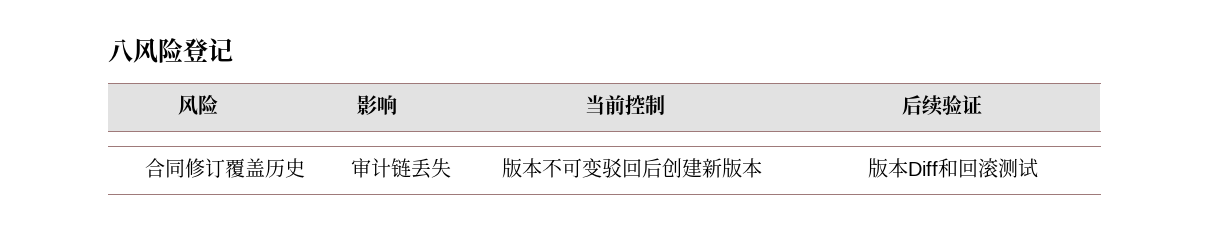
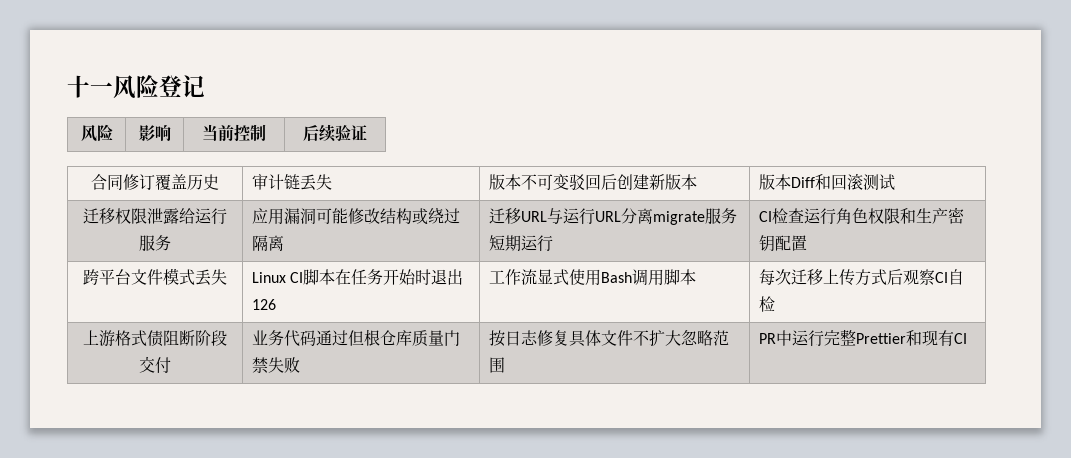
[108,39,133,63] 八 -> [67,75,113,98] 十一
(1039, 168) none -> [83,208,227,225] [139,235,171,251] [251,207,460,225] [251,235,284,251] [488,208,737,225] [488,235,553,252] [758,207,964,225] [758,235,807,252] [83,268,227,286] [251,269,464,285] [251,299,276,310] [488,269,696,286] [758,269,964,286] [758,296,775,312] [83,330,227,347] [139,356,171,374] [251,329,460,347] [251,357,300,374] [488,330,729,347] [488,357,505,373] [758,329,967,347] // 迁移权限泄露给运行服务 | 应用漏洞可能修改结构或绕过隔离 | 迁移URL与运行URL分离migrate服务短期运行 | CI检查运行角色权限和生产密钥配置 // 跨平台文件模式丢失 | Linux CI脚本在任务开始时退出126 | 工作流显式使用Bash调用脚本 | 每次迁移上传方式后观察CI自检 // 上游格式债阻断阶段交付 | 业务代码通过但根仓库质量门禁失败 | 按日志修复具体文件不扩大忽略范围 | PR中运行完整Prettier和现有CI

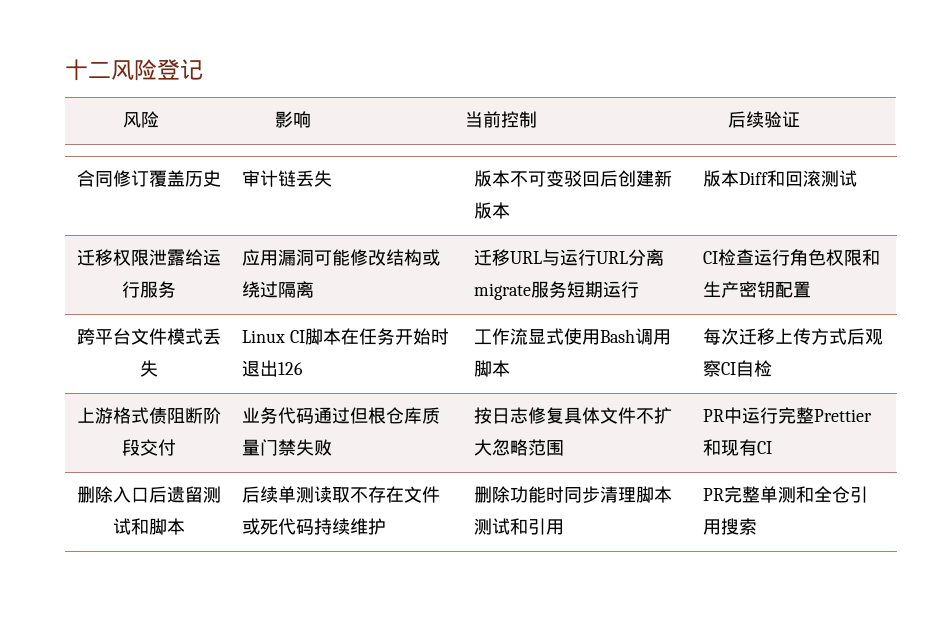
[90,82,113,95] 一 -> [88,62,111,78] 二
(967, 338) none -> [76,486,221,503] [112,518,185,535] [242,486,441,503] [242,518,387,535] [474,486,673,503] [474,518,565,535] [703,486,869,503] [703,518,758,535] // 删除入口后遗留测试和脚本 | 后续单测读取不存在文件或死代码持续维护 | 删除功能时同步清理脚本测试和引用 | PR完整单测和全仓引用搜索

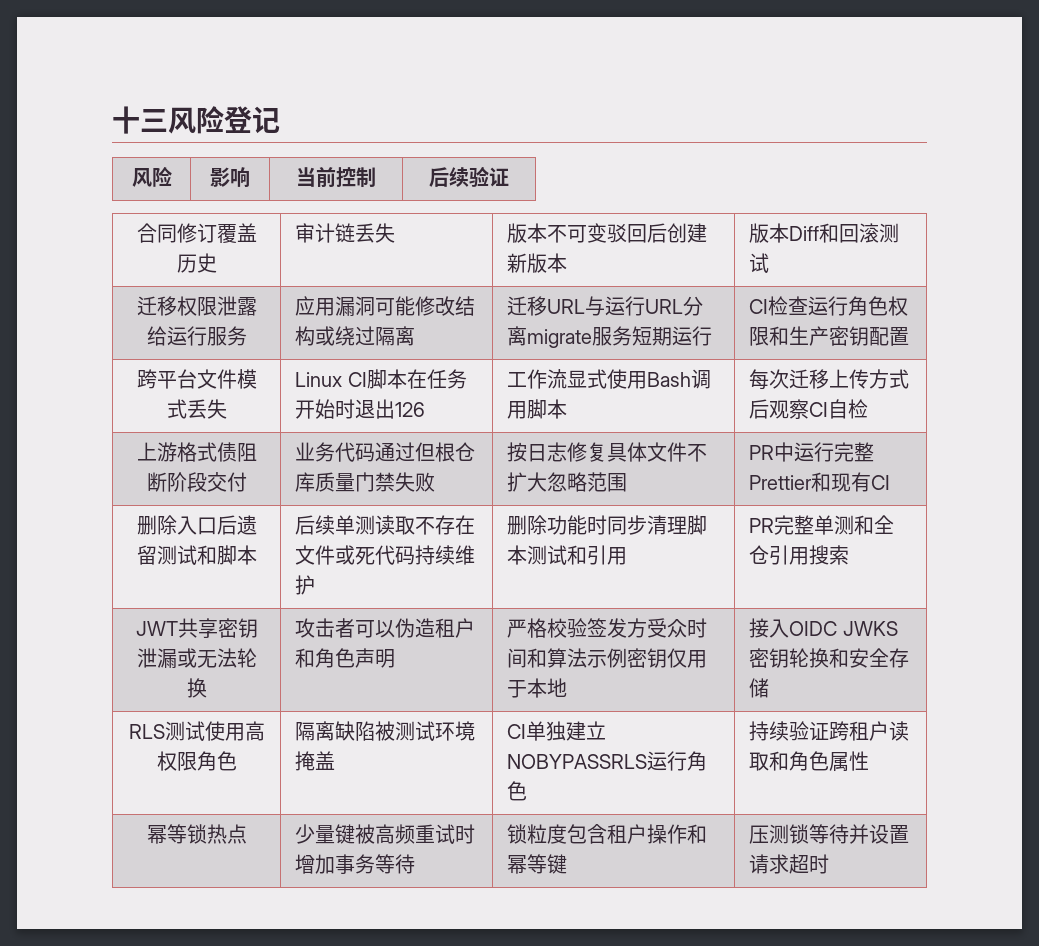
[88,62,111,78] 二 -> [140,109,168,132] 三
(758, 526) none -> [135,618,258,639] [136,648,257,668] [186,678,207,698] [295,618,476,638] [295,648,396,668] [507,618,708,638] [507,648,708,668] [507,678,568,698] [749,618,898,638] [749,648,910,668] [749,678,770,698] [128,721,265,741] [156,751,237,771] [295,721,476,741] [295,751,336,771] [507,721,607,741] [507,751,708,771] [507,781,528,801] [749,721,910,741] [749,751,870,772] [146,824,247,844] [295,824,476,844] [295,854,416,874] [507,824,708,844] [507,854,568,874] [749,824,910,844] [749,854,830,874] // JWT共享密钥泄漏或无法轮换 | 攻击者可以伪造租户和角色声明 | 严格校验签发方受众时间和算法示例密钥仅用于本地 | 接入OIDC JWKS密钥轮换和安全存储 // RLS测试使用高权限角色 | 隔离缺陷被测试环境掩盖 | CI单独建立NOBYPASSRLS运行角色 | 持续验证跨租户读取和角色属性 // 幂等锁热点 | 少量键被高频重试时增加事务等待 | 锁粒度包含租户操作和幂等键 | 压测锁等待并设置请求超时

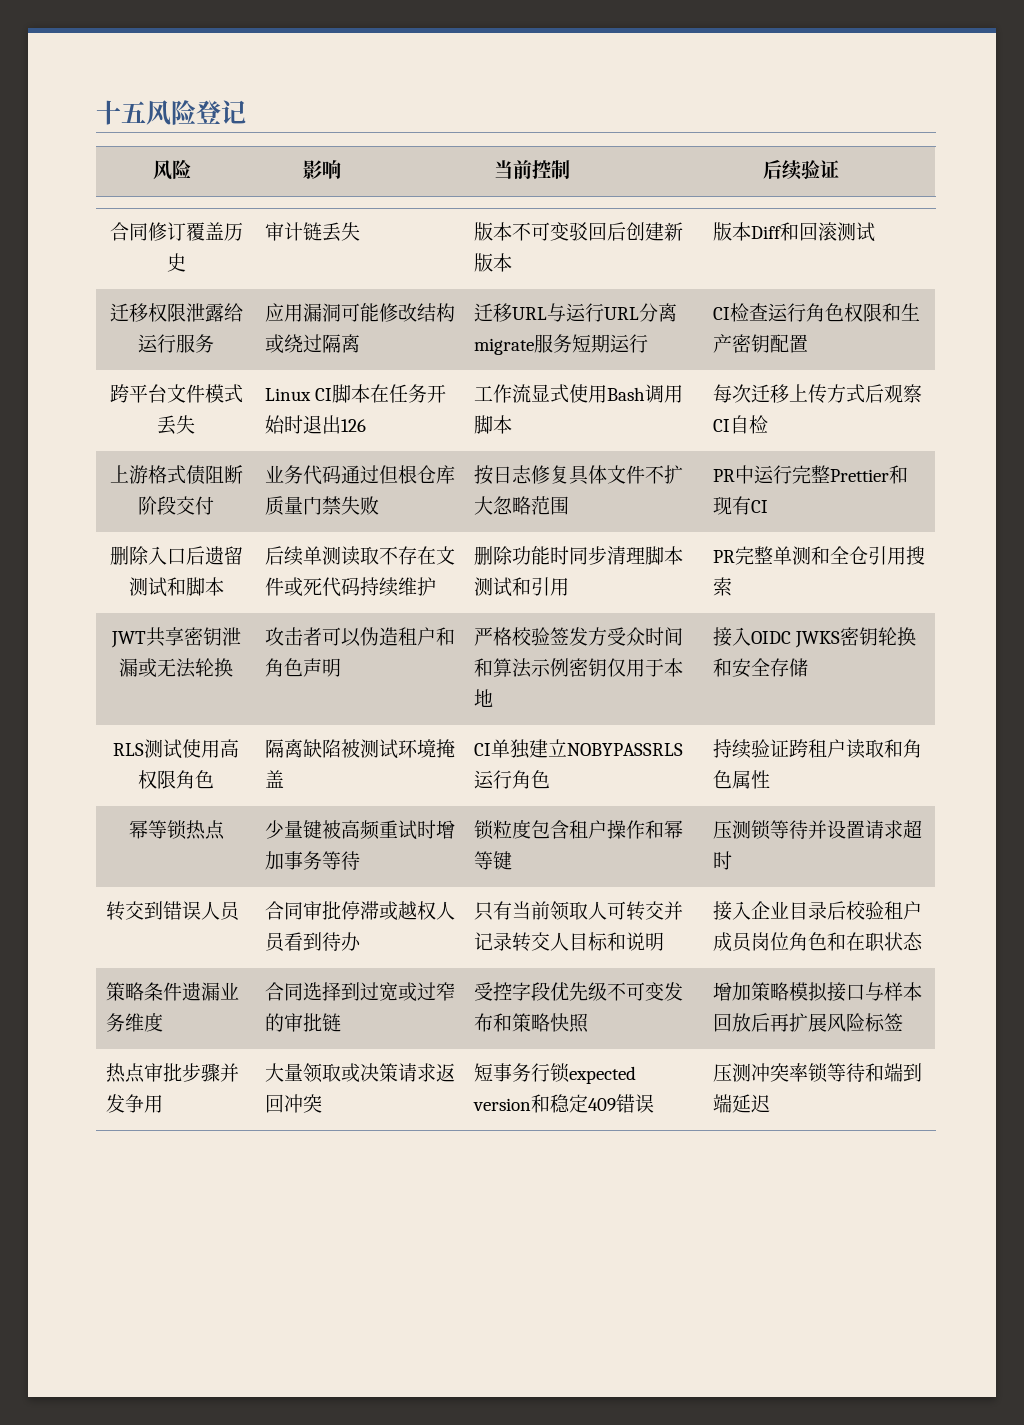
[140,109,168,132] 三 -> [121,101,146,123] 五
(830, 864) none -> [105,901,241,921] [264,901,455,921] [264,932,361,952] [473,901,683,921] [473,932,664,952] [712,901,922,921] [712,932,923,952] [105,982,239,1001] [105,1013,163,1032] [264,982,455,1002] [264,1013,341,1032] [473,982,683,1001] [473,1013,589,1033] [712,982,922,1002] [712,1013,903,1032] [105,1063,239,1083] [105,1094,163,1113] [264,1063,455,1083] [264,1094,322,1113] [473,1063,636,1084] [472,1094,654,1113] [712,1063,922,1083] [712,1094,770,1113] // 转交到错误人员 | 合同审批停滞或越权人员看到待办 | 只有当前领取人可转交并记录转交人目标和说明 | 接入企业目录后校验租户成员岗位角色和在职状态 // 策略条件遗漏业务维度 | 合同选择到过宽或过窄的审批链 | 受控字段优先级不可变发布和策略快照 | 增加策略模拟接口与样本回放后再扩展风险标签 // 热点审批步骤并发争用 | 大量领取或决策请求返回冲突 | 短事务行锁expected version和稳定409错误 | 压测冲突率锁等待和端到端延迟

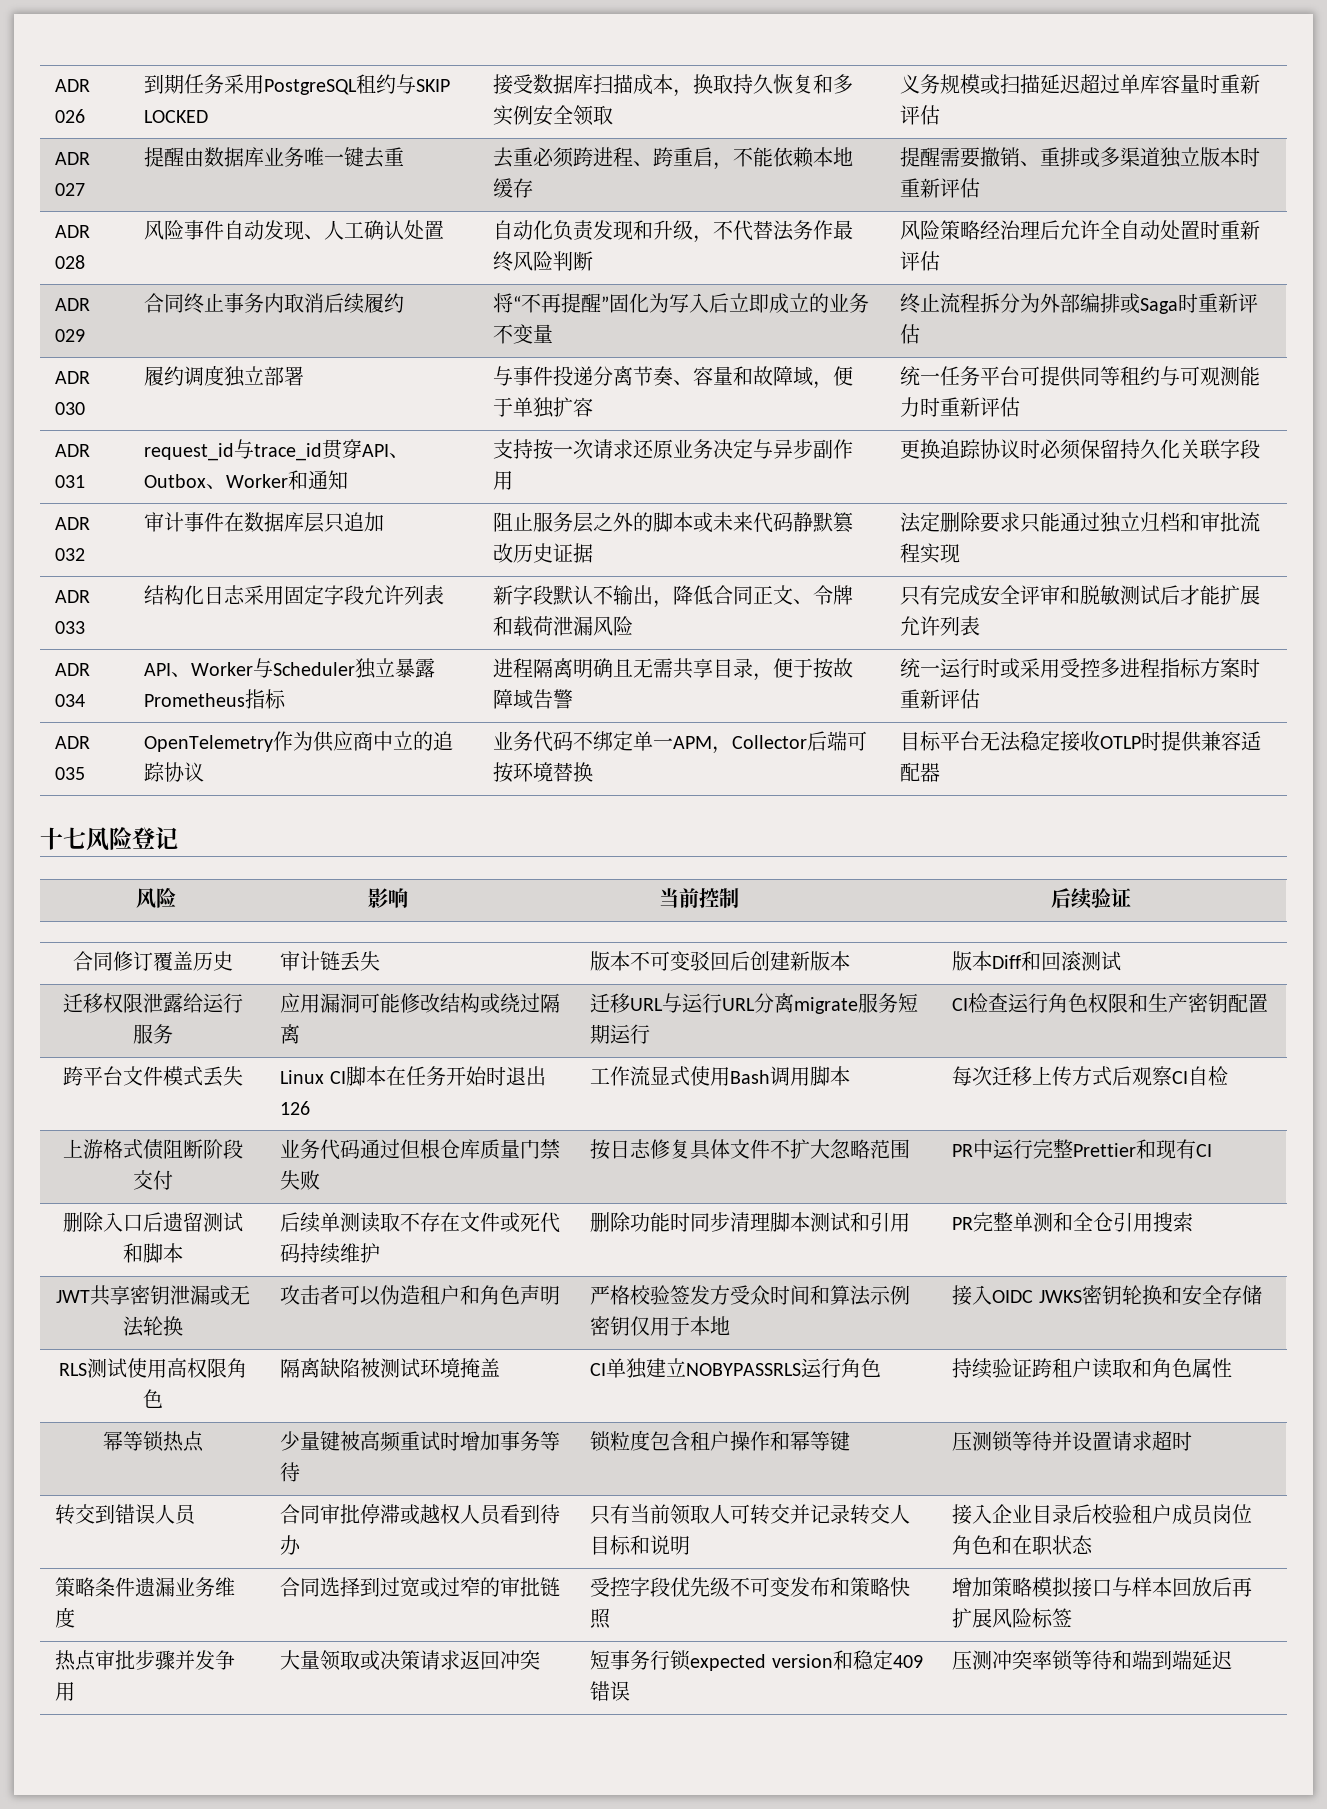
[96,100,146,125] 十五 -> [55,79,91,92] [55,109,86,123] [144,74,451,95] [144,110,209,123] [493,74,854,97] [493,105,614,126] [900,74,1261,95] [900,105,941,125] [55,152,91,165] [55,183,86,196] [144,147,405,168] [493,147,854,170] [493,178,534,198] [900,147,1261,168] [900,178,981,198] [55,225,91,238] [55,255,86,269] [144,220,445,240] [493,220,854,243] [493,251,594,272] [900,220,1261,240] [900,251,941,271] [55,298,91,311] [55,329,86,342] [144,293,405,314] [493,293,870,314] [493,324,554,344] [900,293,1259,314] [900,324,921,344] [55,371,91,384] [55,402,86,415] [144,365,305,387] [493,366,854,389] [493,397,594,418] [900,366,1261,387] [900,397,1021,417] [55,444,91,457] [55,475,86,488] [144,439,410,461] [144,470,349,490] [493,439,854,460] [493,471,514,490] [900,439,1261,460] [55,517,91,530] [55,548,86,561] [144,512,385,533] [493,512,854,533] [493,543,594,563] [900,512,1261,533] [900,543,961,564] [55,590,91,603] [55,621,86,634] [144,585,445,605] [493,585,854,608] [493,616,634,637] [900,585,1261,606] [900,616,981,636] [55,663,91,676] [55,694,86,707] [144,658,436,679] [144,689,287,709] [493,658,854,681] [493,689,574,709] [900,658,1261,679] [900,689,981,709] [55,736,91,749] [55,767,86,780] [144,731,454,752] [144,762,205,782] [493,731,868,754] [493,762,594,783] [900,731,1262,752] [900,762,941,782] [40,827,86,850] ADR 026 | 到期任务采用PostgreSQL租约与SKIP LOCKED | 接受数据库扫描成本，换取持久恢复和多实例安全领取 | 义务规模或扫描延迟超过单库容量时重新评估 // ADR 027 | 提醒由数据库业务唯一键去重 | 去重必须跨进程、跨重启，不能依赖本地缓存 | 提醒需要撤销、重排或多渠道独立版本时重新评估 // ADR 028 | 风险事件自动发现、人工确认处置 | 自动化负责发现和升级，不代替法务作最终风险判断 | 风险策略经治理后允许全自动处置时重新评估 // ADR 029 | 合同终止事务内取消后续履约 | 将“不再提醒”固化为写入后立即成立的业务不变量 | 终止流程拆分为外部编排或Saga时重新评估 // ADR 030 | 履约调度独立部署 | 与事件投递分离节奏、容量和故障域，便于单独扩容 | 统一任务平台可提供同等租约与可观测能力时重新评估 // ADR 031 | request_id与trace_id贯穿API、Outbox、Worker和通知 | 支持按一次请求还原业务决定与异步副作用 | 更换追踪协议时必须保留持久化关联字段 // ADR 032 | 审计事件在数据库层只追加 | 阻止服务层之外的脚本或未来代码静默篡改历史证据 | 法定删除要求只能通过独立归档和审批流程实现 // ADR 033 | 结构化日志采用固定字段允许列表 | 新字段默认不输出，降低合同正文、令牌和载荷泄漏风险 | 只有完成安全评审和脱敏测试后才能扩展允许列表 // ADR 034 | API、Worker与Scheduler独立暴露Prometheus指标 | 进程隔离明确且无需共享目录，便于按故障域告警 | 统一运行时或采用受控多进程指标方案时重新评估 // ADR 035 | OpenTelemetry作为供应商中立的追踪协议 | 业务代码不绑定单一APM，Collector后端可按环境替换 | 目标平台无法稳定接收OTLP时提供兼容适配器 // 十七

